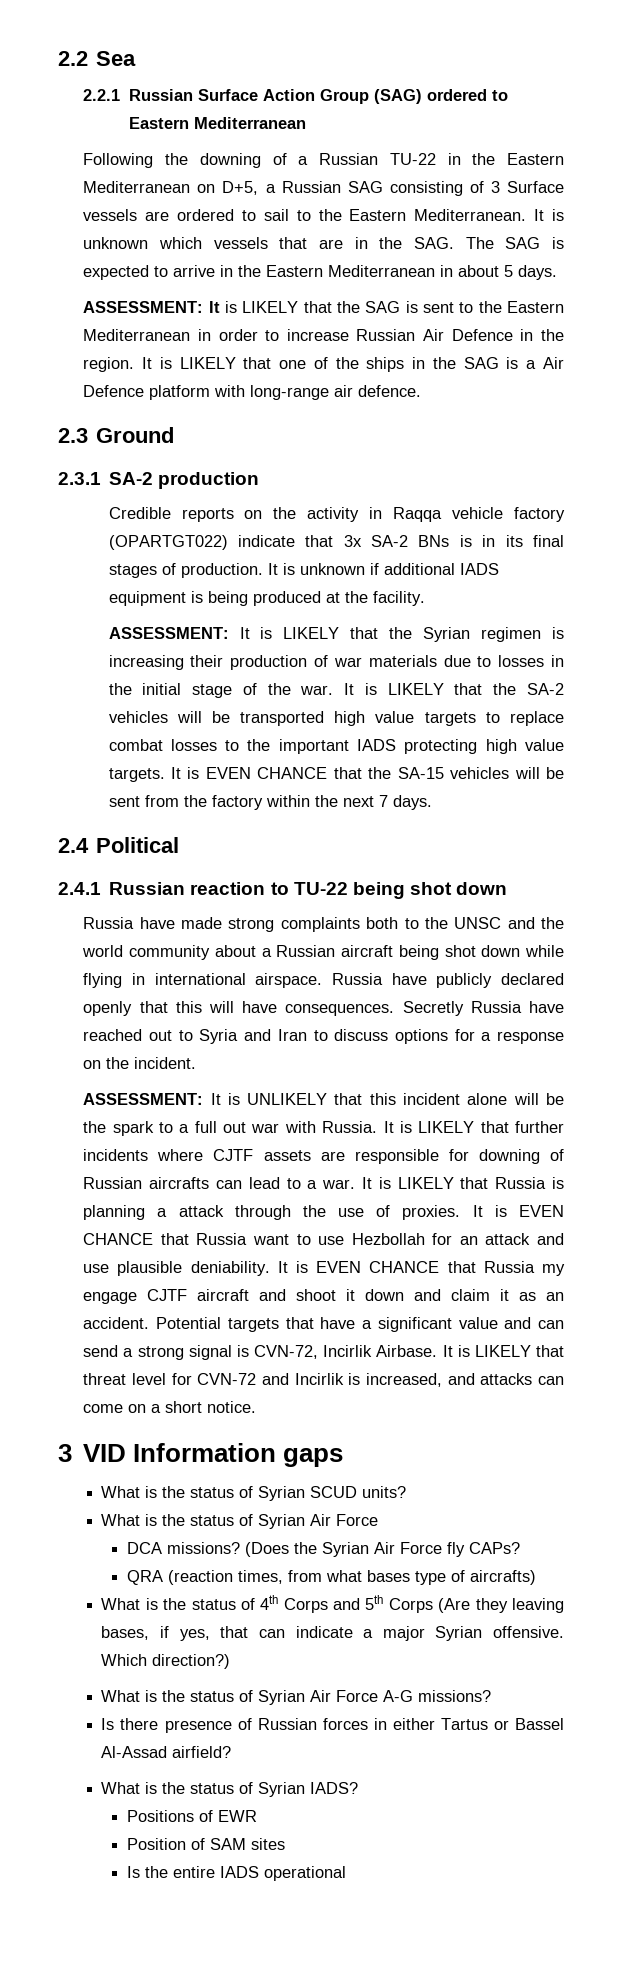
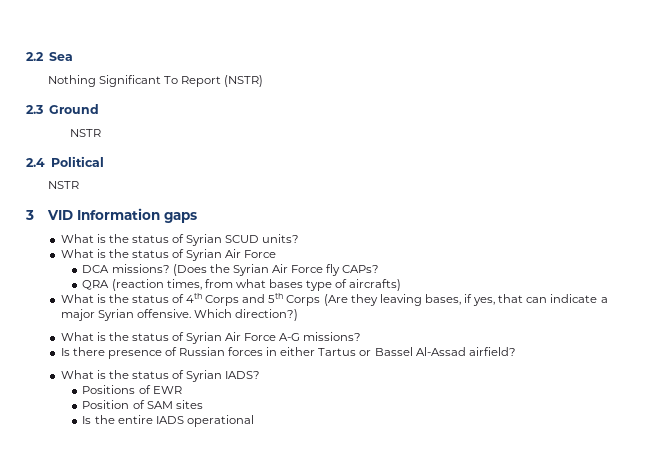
[83,89,508,104] [128,117,306,129] [83,153,564,168] [83,181,564,196] [83,209,564,221] [83,237,564,249] [83,265,558,280] [83,301,564,313] [83,329,564,341] [83,357,564,372] [83,385,422,400] [58,427,175,443] [58,472,260,489] [108,507,565,522] [108,535,564,550] [108,563,499,578] [108,591,425,606] [108,627,564,642] [108,655,564,670] [108,683,565,698] [108,711,564,726] [108,739,564,754] [108,767,565,782] [108,795,432,810] [58,837,180,853] [58,882,508,899] [83,917,564,932] [82,945,564,960] [83,973,564,988] [83,1001,564,1016] [83,1029,564,1044] [83,1057,197,1069] [83,1093,564,1105] [83,1121,564,1136] [83,1149,564,1164] [83,1177,564,1189] [83,1205,564,1220] [83,1233,564,1245] [83,1261,565,1276] [83,1289,564,1304] [83,1317,564,1332] [83,1345,564,1360] [83,1373,564,1387] [83,1401,257,1413] 2.2.1 Russian Surface Action Group (SAG) ordered to Eastern Mediterranean // Following the downing of a Russian TU-22 in the Eastern Mediterranean on D+5, a Russian SAG consisting of 3 Surface vessels are ordered to sail to the Eastern Mediterranean. It is unknown which vessels that are in the SAG. The SAG is expected to arrive in the Eastern Mediterranean in about 5 days. // ASSESSMENT: It is LIKELY that the SAG is sent to the Eastern Mediterranean in order to increase Russian Air Defence in the region. It is LIKELY that one of the ships in the SAG is a Air Defence platform with long-range air defence. // 2.3 Ground // 2.3.1 SA-2 production // Credible reports on the activity in Raqqa vehicle factory (OPARTGT022) indicate that 3x SA-2 BNs is in its final stages of production. It is unknown if additional IADS equipment is being produced at the facility. // ASSESSMENT: It is LIKELY that the Syrian regimen is increasing their production of war materials due to losses in the initial stage of the war. It is LIKELY that the SA-2 vehicles will be transported high value targets to replace combat losses to the important IADS protecting high value targets. It is EVEN CHANCE that the SA-15 vehicles will be sent from the factory within the next 7 days. // 2.4 Political // 2.4.1 Russian reaction to TU-22 being shot down // Russia have made strong complaints both to the UNSC and the world community about a Russian aircraft being shot down while flying in international airspace. Russia have publicly declared openly that this will have consequences. Secretly Russia have reached out to Syria and Iran to discuss options for a response on the incident. // ASSESSMENT: It is UNLIKELY that this incident alone will be the spark to a full out war with Russia. It is LIKELY that further incidents where CJTF assets are responsible for downing of Russian aircrafts can lead to a war. It is LIKELY that Russia is planning a attack through the use of proxies. It is EVEN CHANCE that Russia want to use Hezbollah for an attack and use plausible deniability. It is EVEN CHANCE that Russia my engage CJTF aircraft and shoot it down and claim it as an accident. Potential targets that have a significant value and can send a strong signal is CVN-72, Incirlik Airbase. It is LIKELY that threat level for CVN-72 and Incirlik is increased, and attacks can come on a short notice. -> [47,75,264,87] [26,104,99,114] [69,129,101,137] [26,156,104,167] [47,181,79,189] Nothing Significant To Report (NSTR) // 2.3 Ground // NSTR // 2.4 Political // NSTR

